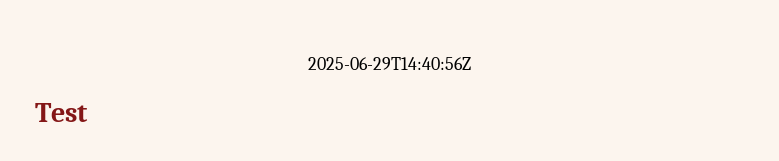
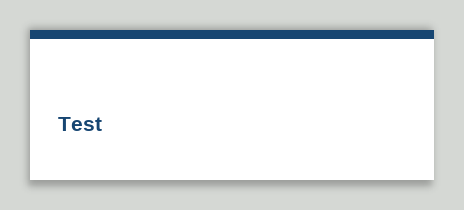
[308,57,471,70] 2025-06-29T14:40:56Z // -> (58, 124) none

